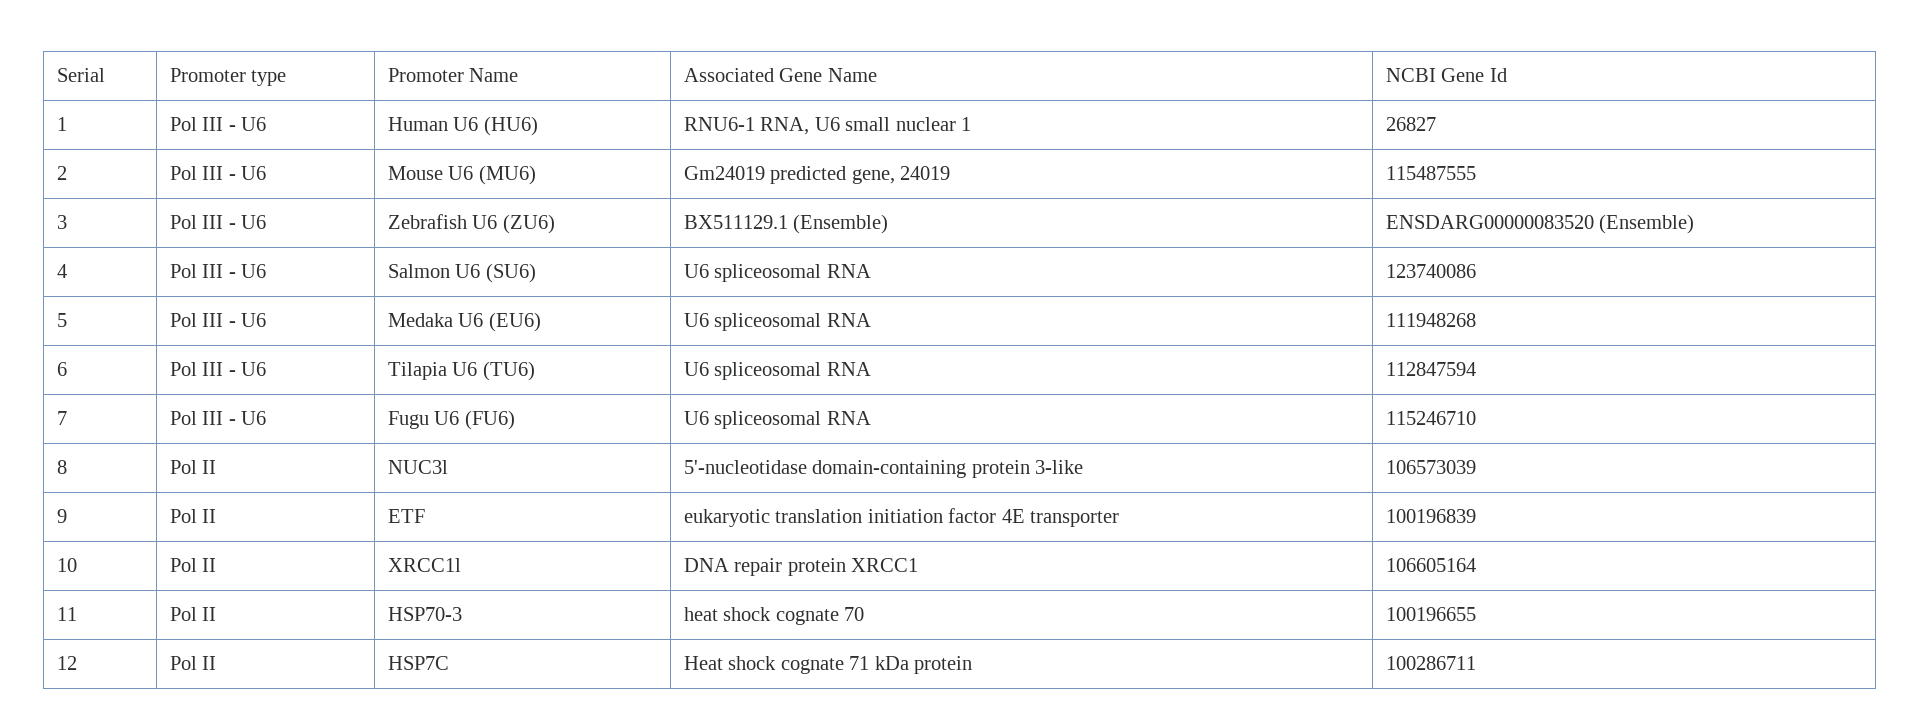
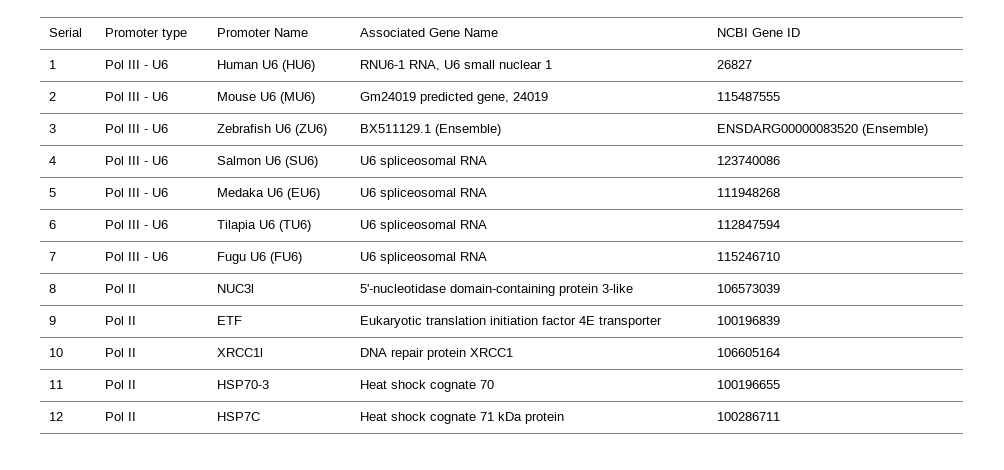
[1489,68,1507,82] Id -> [786,28,800,37] ID
[683,509,770,527] eukaryotic -> [359,316,422,328] Eukaryotic
[683,607,718,621] heat -> [359,380,387,389] Heat

